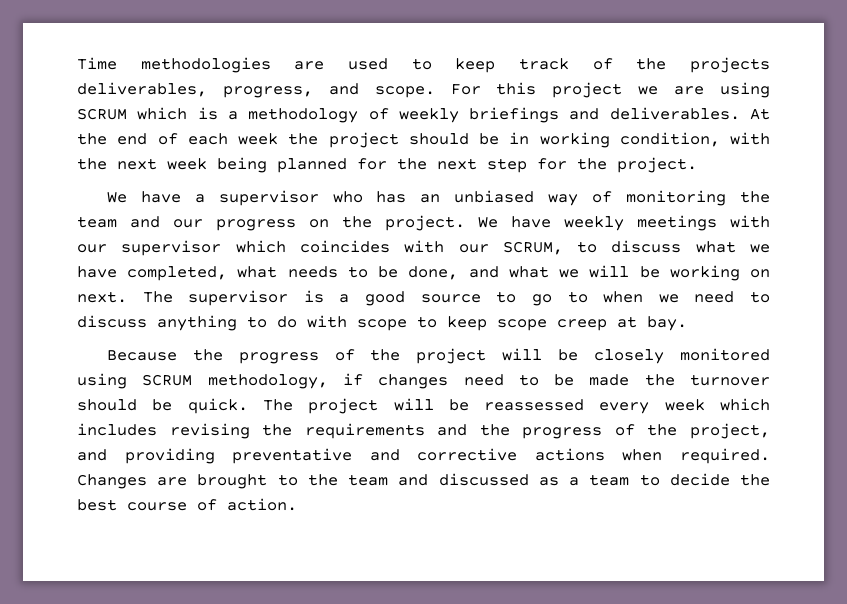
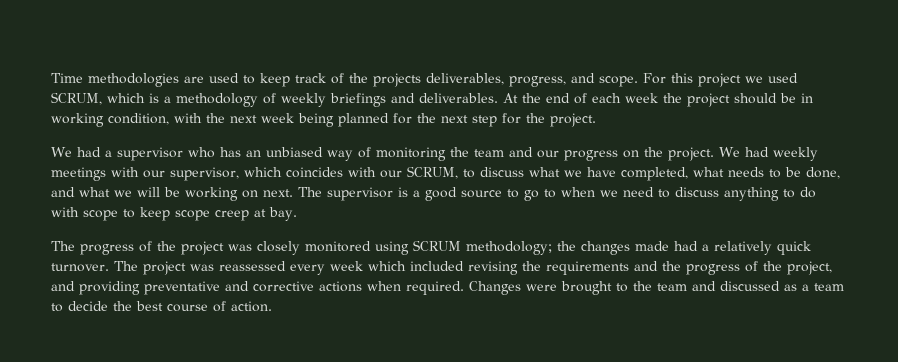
[674,82,771,98] [77,108,127,120] are using SCRUM -> [768,73,798,83] [51,92,102,105] used SCRUM,
[140,191,181,203] have -> [77,147,101,157] had
[511,216,551,228] have -> [745,147,769,157] had
[121,240,222,256] supervisor -> [170,167,239,181] supervisor,
[106,349,223,361] Because the -> [51,241,75,251] The
[502,348,579,361] will be -> [228,244,252,251] was
[207,373,770,389] [77,398,469,414] methodology, if changes need to be made the turnover should be quick. The project will be -> [466,241,811,255] [51,261,214,275] methodology; the changes made had a relatively quick turnover. The project was
[77,423,157,436] includes -> [410,261,464,271] included
[157,477,188,486] are -> [526,284,557,291] were

